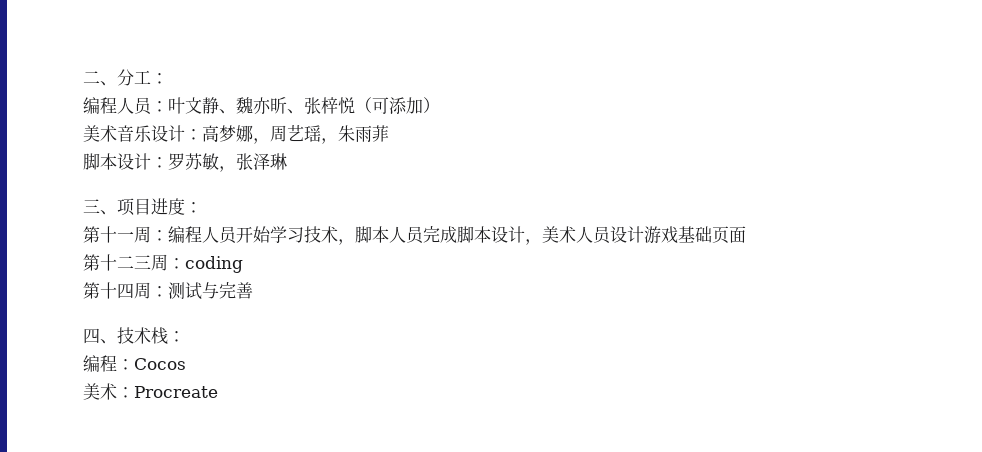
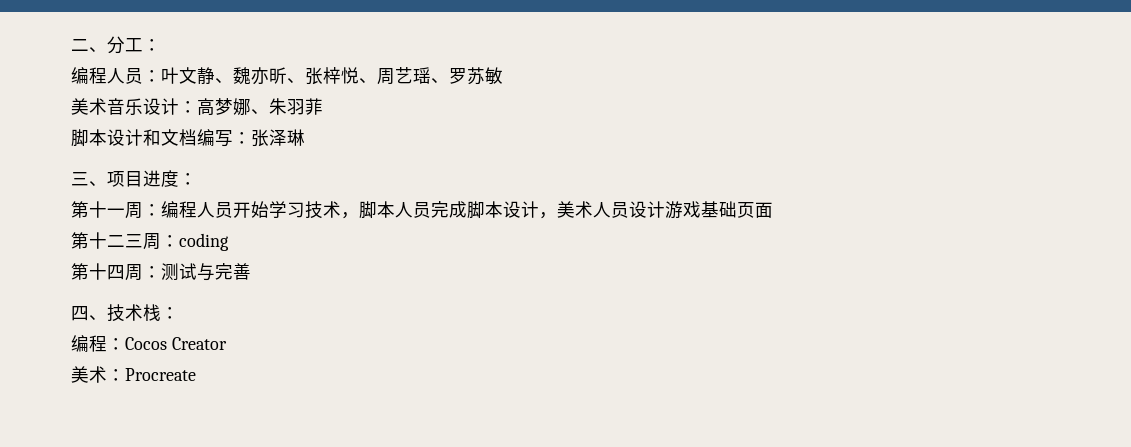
[355,97,440,114] （可添加） -> [359,67,503,85] 、周艺瑶、罗苏敏
[253,125,372,144] ，周艺瑶，朱雨 -> [251,98,305,115] 、朱羽
[151,153,236,172] ：罗苏敏， -> [143,129,251,147] 和文档编写：
(186, 364) none -> [171,337,227,350] Creator

